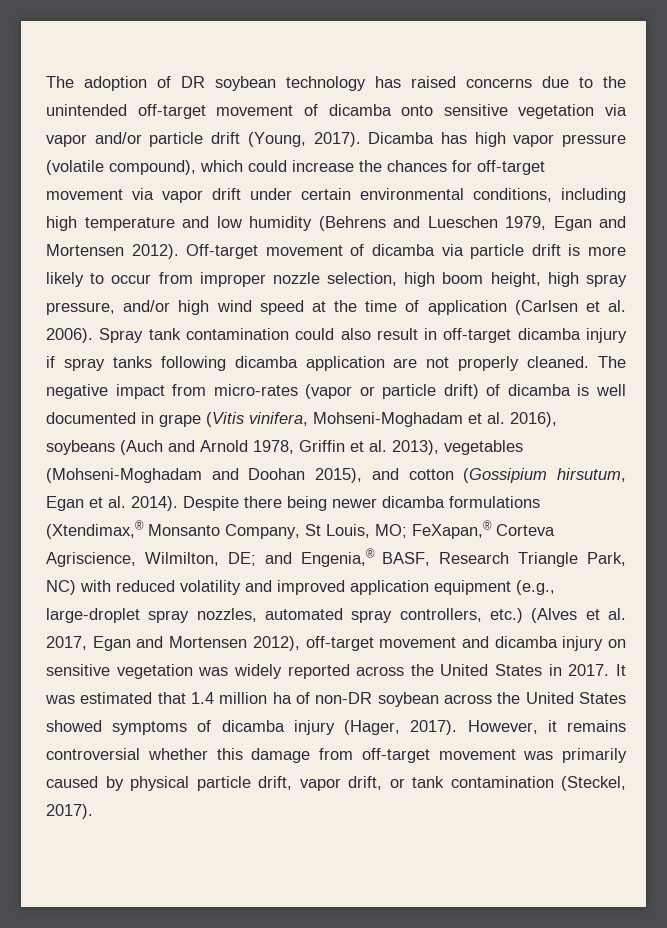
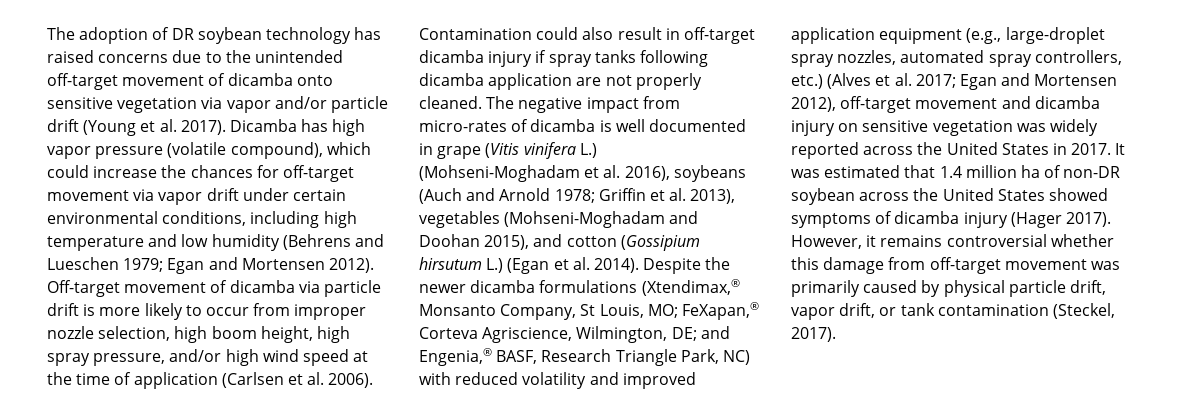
[247,132,306,147] (Young, -> [83,119,177,136] (Young et al.
[505,216,546,230] 1979, -> [123,258,164,272] 1979;
[99,328,289,343] Spray tank contamination -> [419,28,532,40] Contamination
[305,384,479,399] (vapor or particle drift) -> (507, 126) none
[249,412,463,427] vinifera, Mohseni-Moghadam -> [523,142,597,159] [419,165,580,182] vinifera L.) (Mohseni-Moghadam
[253,440,294,454] 1978, -> [554,189,595,203] 1978;
[557,468,626,482] [46,496,84,511] hirsutum, Egan -> [419,257,550,274] hirsutum L.) (Egan
[244,496,327,511] there being -> [705,257,731,270] the
[144,552,219,566] Wilmilton, -> [576,326,668,343] Wilmington,
[46,636,87,650] 2017, -> [915,74,956,88] 2017;
[344,720,401,735] (Hager, -> [1010,212,1062,228] (Hager

